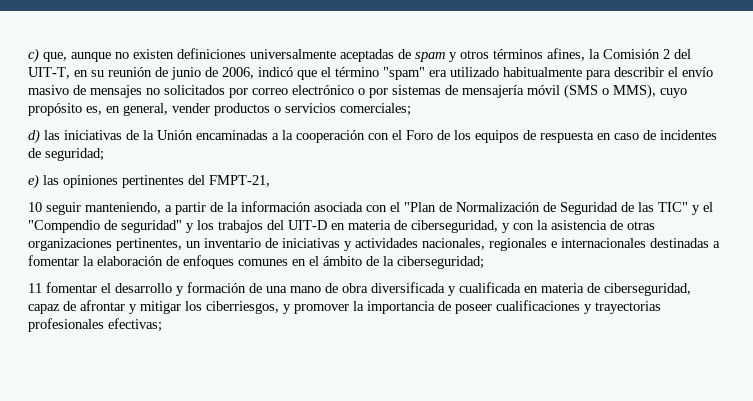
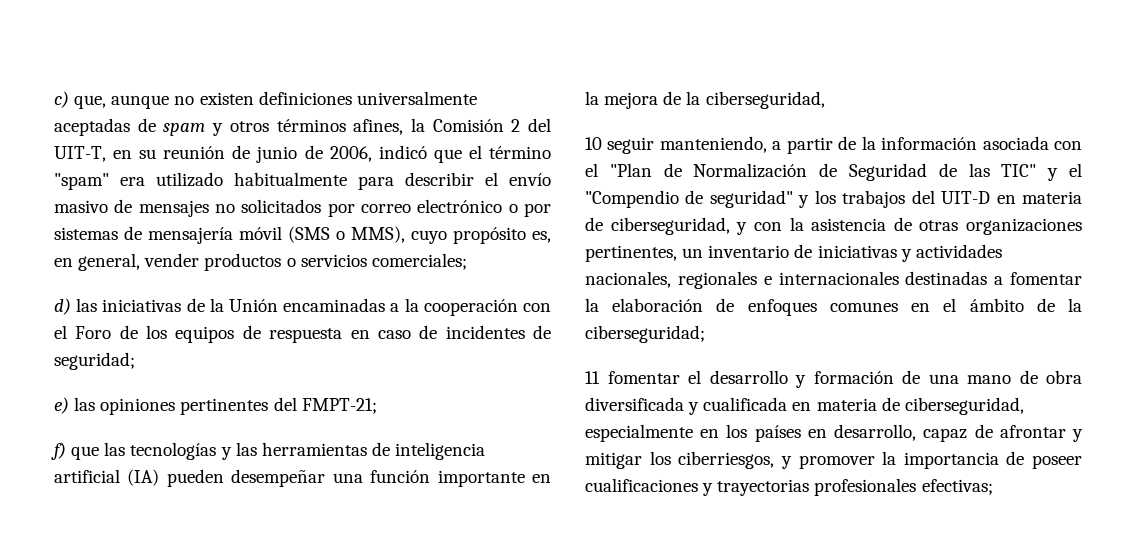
[209,175,270,187] FMPT-21, -> [301,398,377,414] [51,442,486,460] [54,469,552,487] [585,91,825,109] FMPT-21; // f) que las tecnologías y las herramientas de inteligencia artificial (IA) pueden desempeñar una función importante en la mejora de la ciberseguridad,
(691, 289) none -> [585,424,917,442] especialmente en los países en desarrollo,

